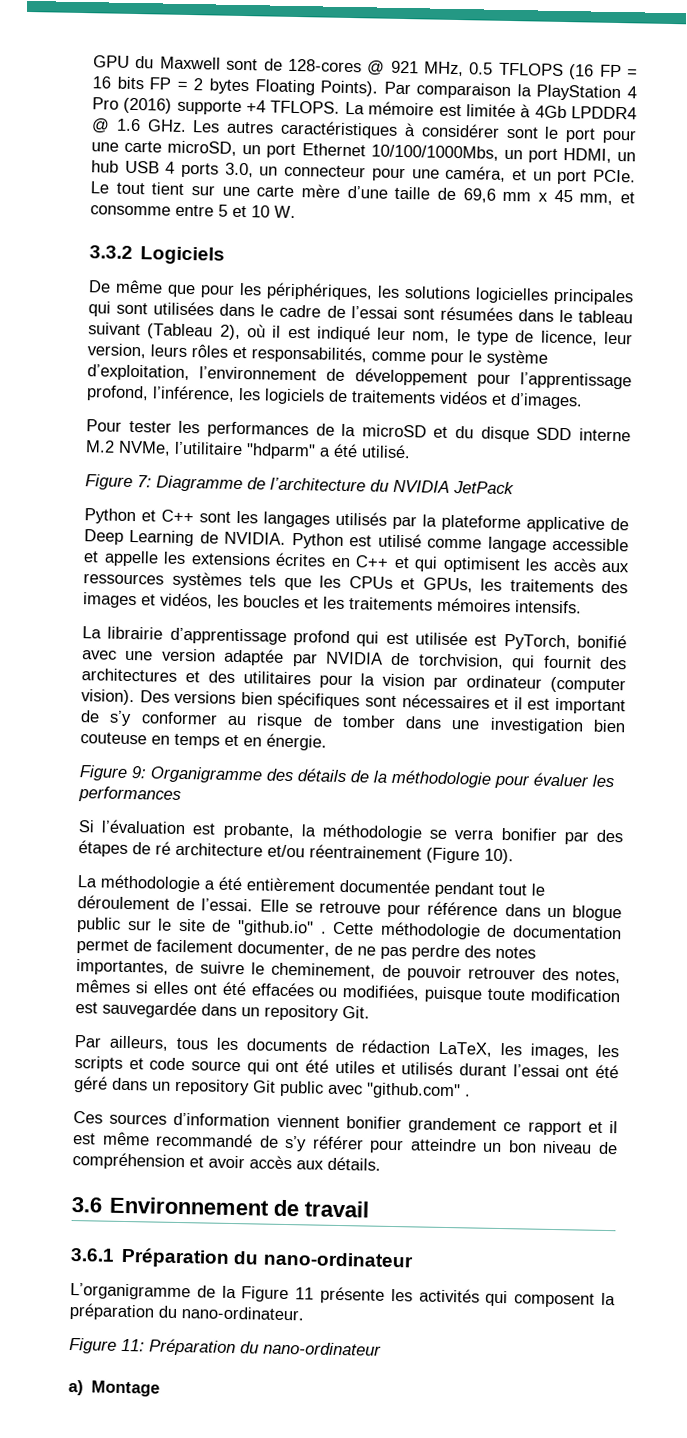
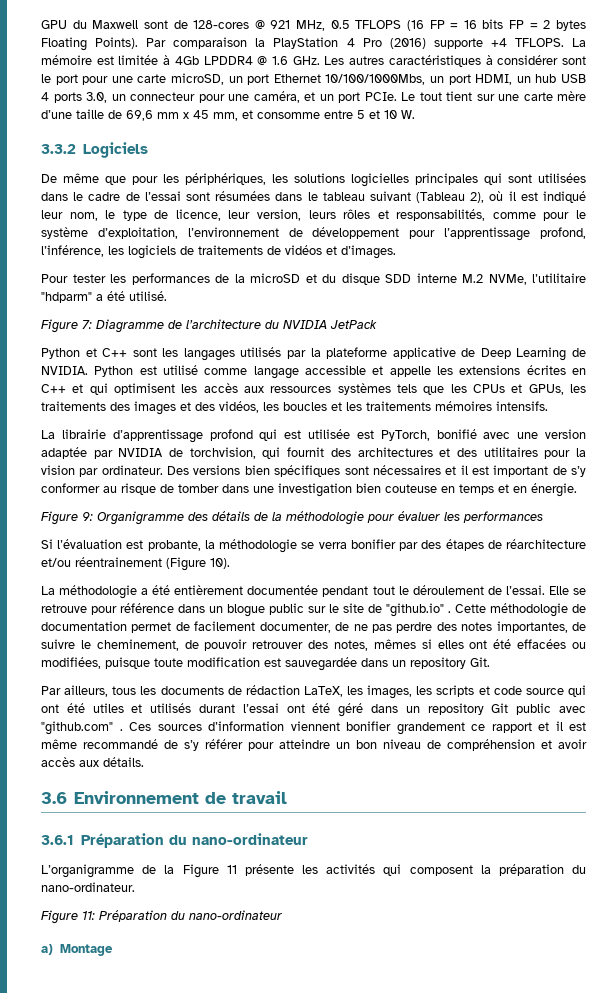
(436, 397) none -> [267,246,281,255] de
(156, 600) none -> [195,402,215,411] des
[466,675,627,694] [81,689,135,706] ordinateur (computer vision). -> [101,465,163,475] ordinateur.
[155,841,263,857] ré architecture -> [505,539,586,549] réarchitecture
(471, 1095) // -> (123, 730) none

